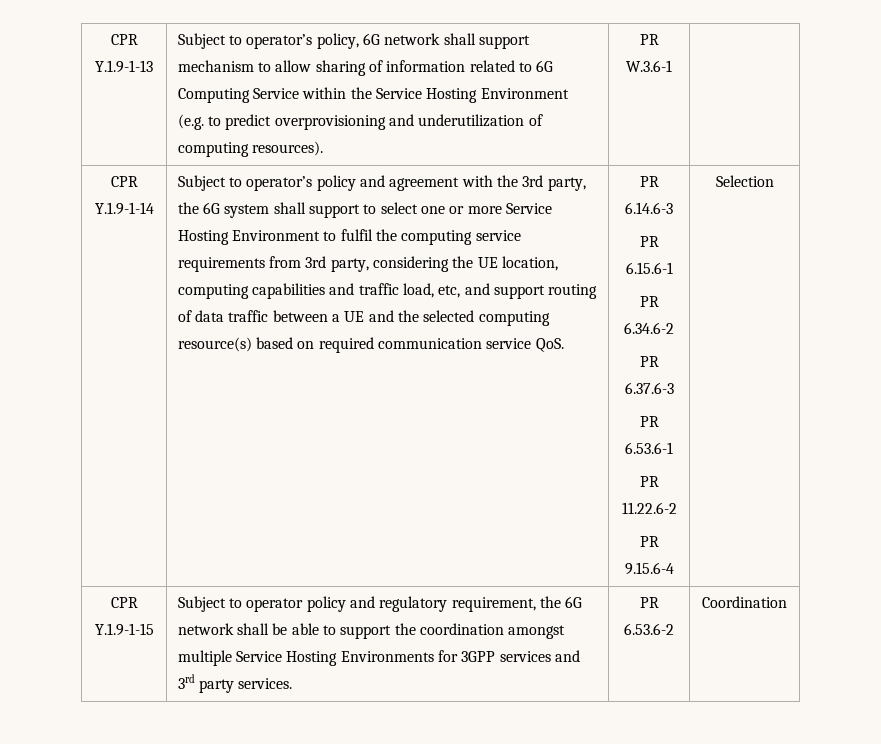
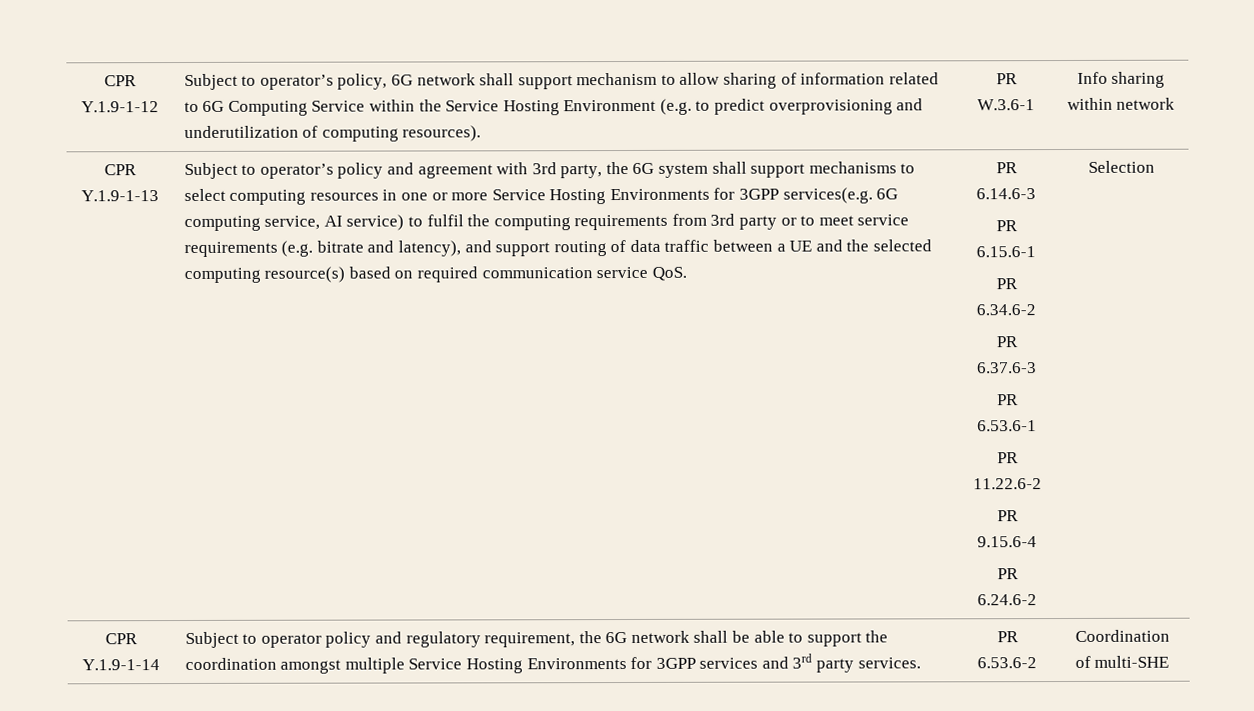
[110,34,138,45] [95,60,153,73] CPR Y.1.9-1-13 -> [104,75,137,87] [81,101,159,113] CPR Y.1.9-1-12
[110,176,138,187] [94,202,154,215] // CPR Y.1.9-1-14 -> [1076,71,1166,88] [1066,97,1176,111] [104,164,137,176] [81,190,159,202] Info sharing within network // CPR Y.1.9-1-13
[496,175,518,187] the -> (529, 168) none
(360, 211) none -> [808,161,897,174] mechanisms
(418, 208) none -> [229,189,398,205] computing resources in
[231,230,320,241] Environment -> [609,187,899,204] [183,214,405,232] Environments for 3GPP services(e.g. 6G computing service, AI service)
[475,230,521,241] service -> (571, 223) none
[330,256,558,272] [177,283,461,299] party, considering the UE location, computing capabilities and traffic load, etc, -> [739,214,910,230] [183,240,461,258] party or to meet service requirements (e.g. bitrate and latency),
(674, 568) none -> [996,568,1019,580] [977,594,1037,606] // PR 6.24.6-2
[94,623,154,636] Y.1.9-1-15 -> [82,659,160,671] Y.1.9-1-14
(787, 602) none -> [1074,655,1170,668] of multi-SHE

